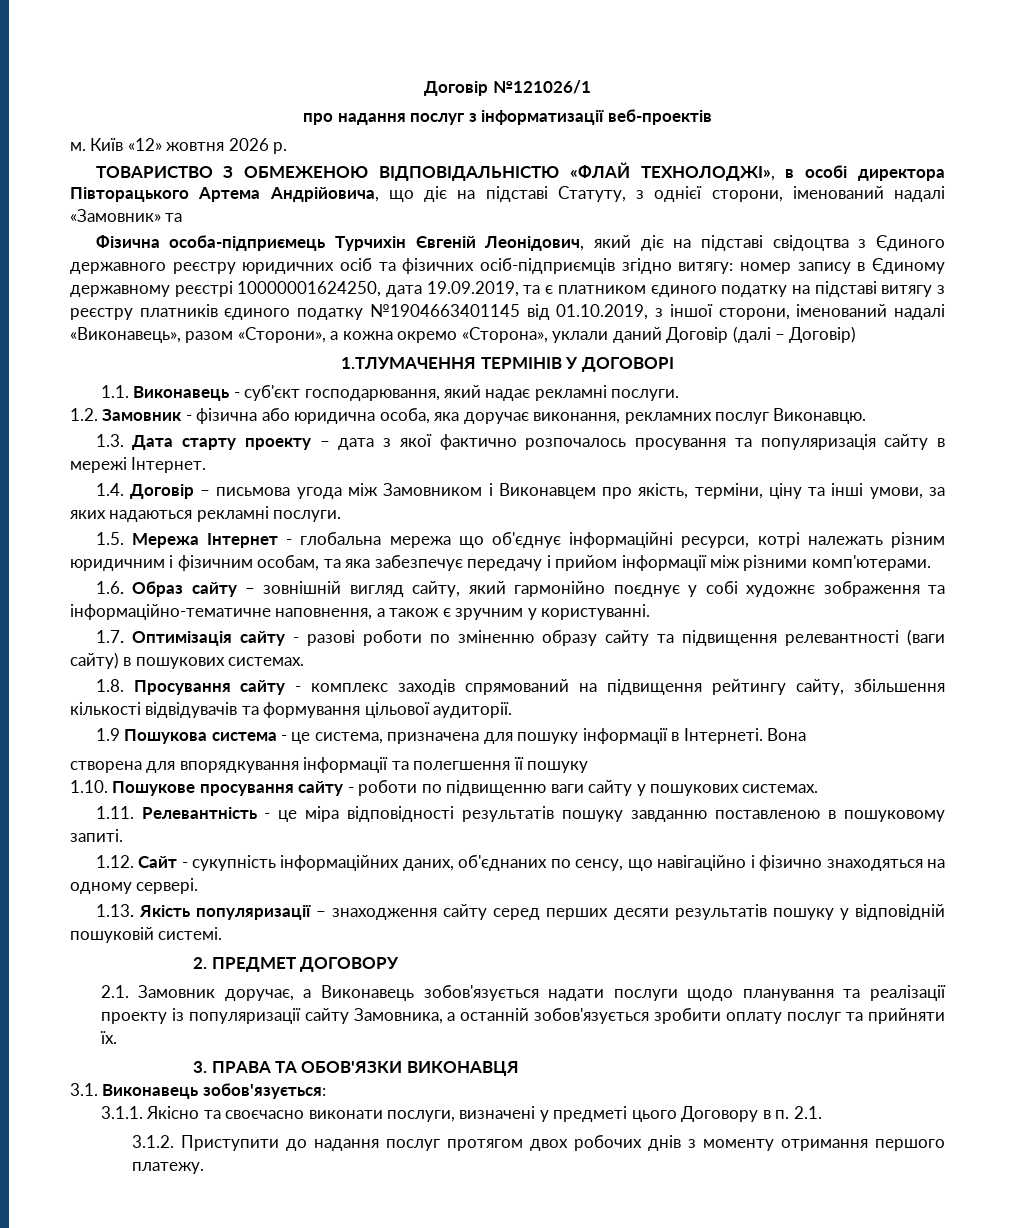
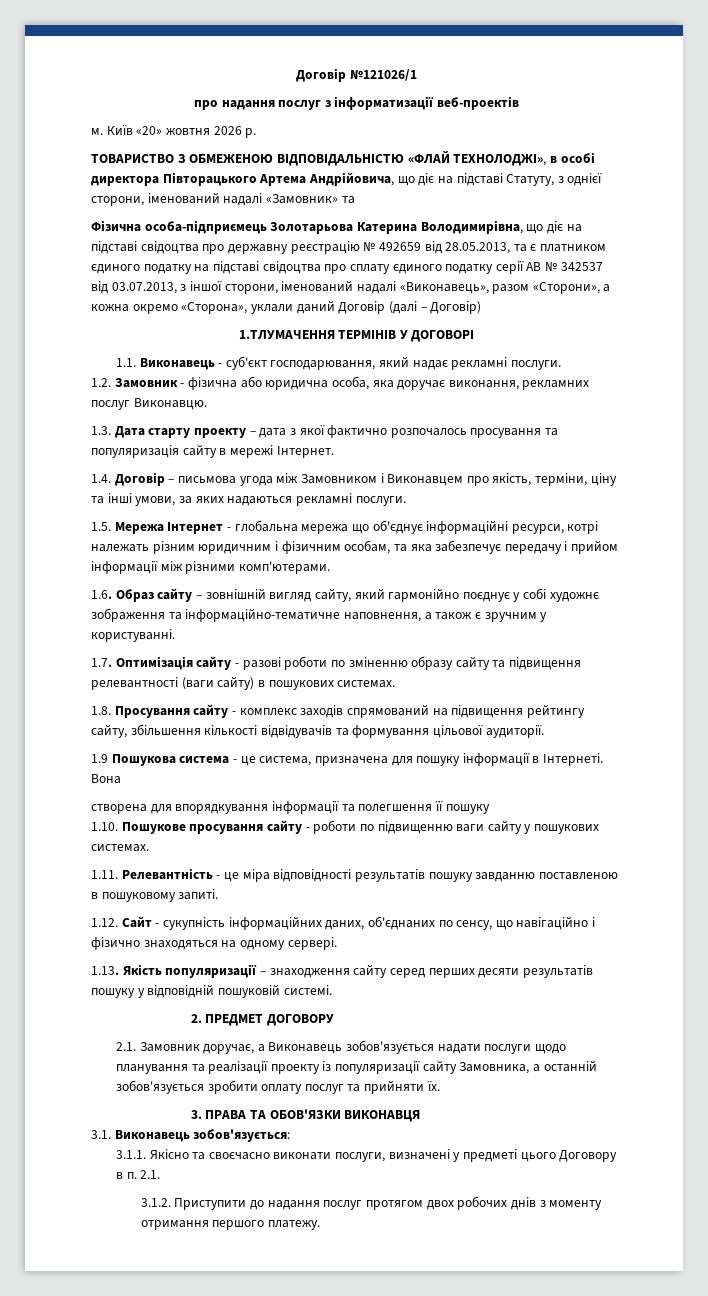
[127,138,162,151] «12» -> [136,126,163,135] «20»
[334,235,946,251] [70,258,945,274] [70,281,519,297] Турчихін Євгеній Леонідович, який діє на підставі свідоцтва з Єдиного державного реєстру юридичних осіб та фізичних осіб-підприємців згідно витягу: номер запису в Єдиному державному реєстрі 10000001624250, дата 19.09.2019, -> [270,220,582,234] [91,241,511,254] Золотарьова Катерина Володимирівна, що діє на підставі свідоцтва про державну реєстрацію № 492659 від 28.05.2013,
[881,285,946,297] [70,304,649,320] витягу з реєстру платників єдиного податку №1904663401145 від 01.10.2019, -> [262,261,603,274] [91,281,177,294] свідоцтва про сплату єдиного податку серії АВ № 342537 від 03.07.2013,

